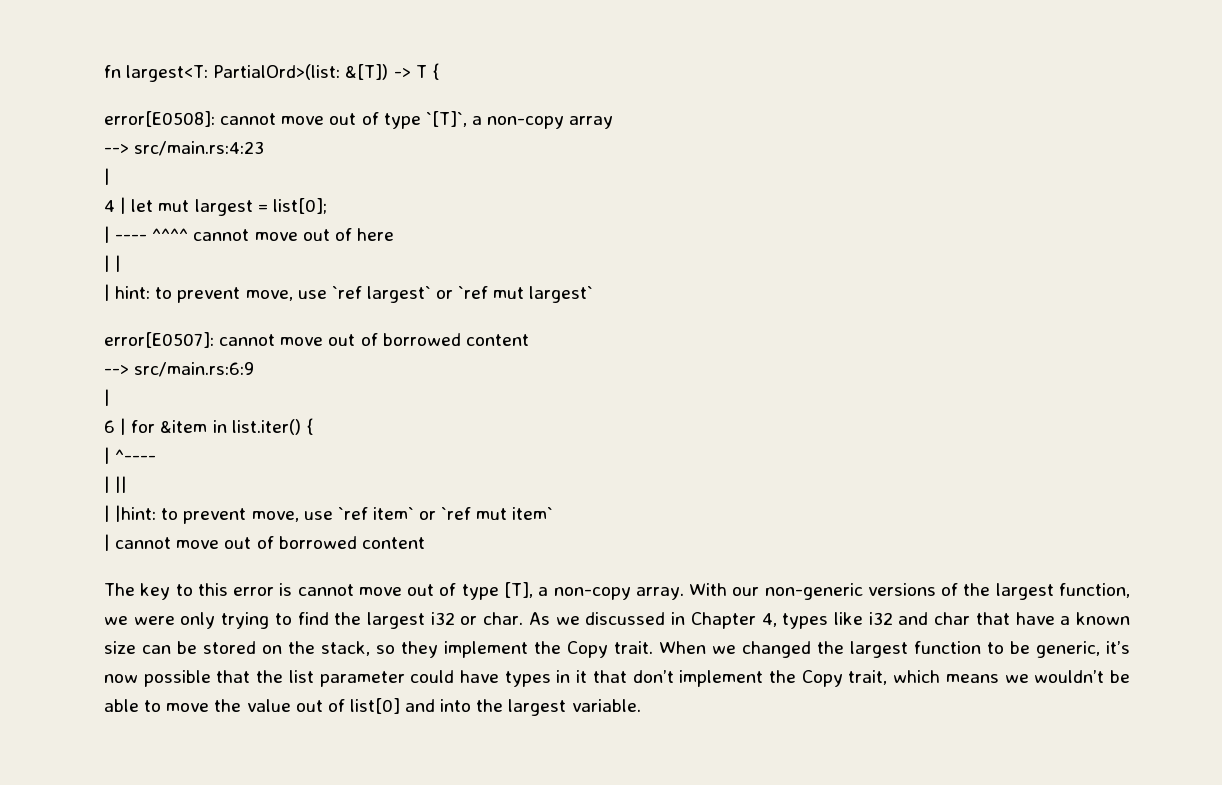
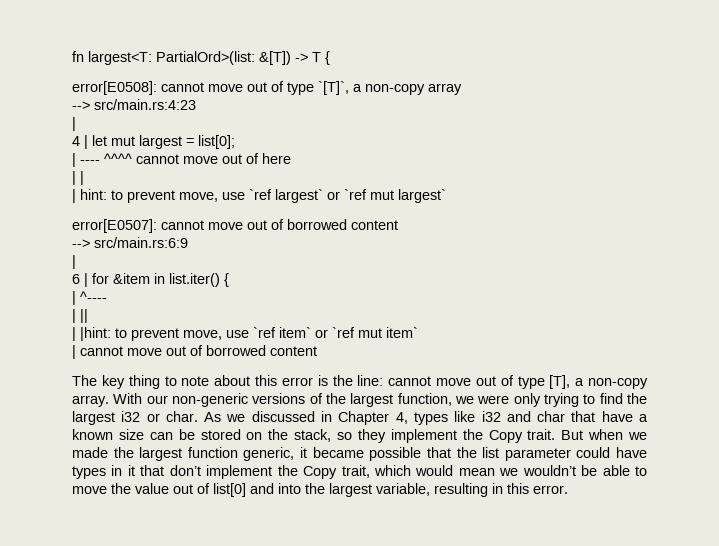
[175,584,193,596] to -> [128,375,251,389] thing to note about
(293, 589) none -> [332,375,384,386] the line:
[659,641,1130,658] [104,674,138,683] When we changed the largest function to be generic, it’s now -> [561,429,647,440] [72,447,364,461] But when we made the largest function generic, it became
[945,674,999,683] means -> [415,465,495,476] would mean
[571,699,641,712] variable. -> [376,483,568,497] variable, resulting in this error.

